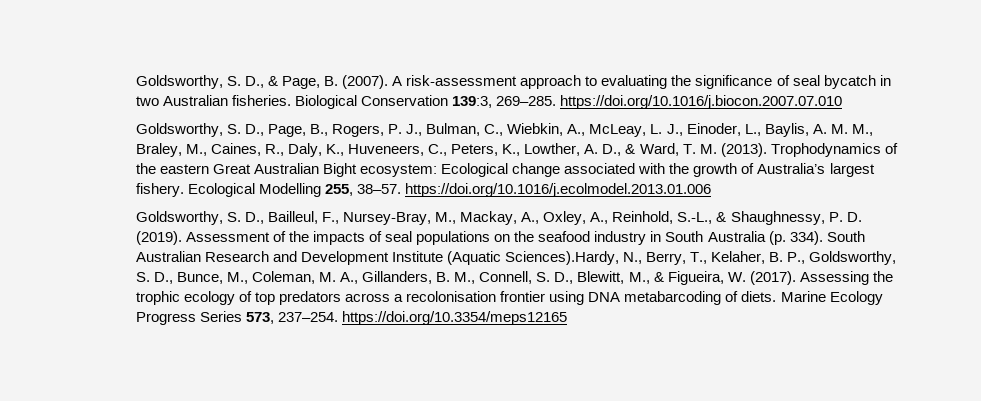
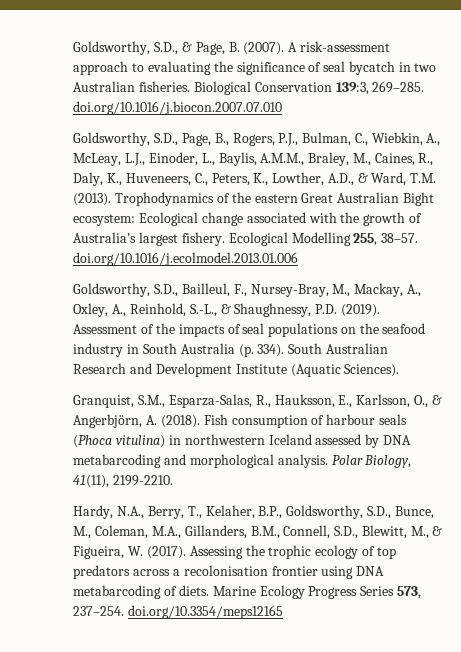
[135,75,264,89] Goldsworthy, S. D., -> [73,41,179,55] Goldsworthy, S.D.,
[560,95,843,109] [135,123,264,137] https://doi.org/10.1016/j.biocon.2007.07.010 // Goldsworthy, S. D., -> [73,101,283,115] [73,132,179,146] doi.org/10.1016/j.biocon.2007.07.010 // Goldsworthy, S.D.,
[388,124,423,136] P. J., -> [278,133,299,146] P.J.,
[650,124,683,136] L. J., -> [125,153,146,166] L.J.,
[812,124,873,136] A. M. M., -> [260,153,305,166] A.M.M.,
[584,143,717,156] A. D., & Ward, T. M. -> [327,172,437,186] A.D., & Ward, T.M.
[405,183,712,197] [135,211,264,225] https://doi.org/10.1016/j.ecolmodel.2013.01.006 // Goldsworthy, S. D., -> [73,252,299,266] [73,283,179,297] doi.org/10.1016/j.ecolmodel.2013.01.006 // Goldsworthy, S.D.,
[828,212,862,222] P. D. -> [315,304,338,314] P.D.
[505,251,897,265] [135,271,574,284] Sciences).Hardy, N., Berry, T., Kelaher, B. P., Goldsworthy, S. D., Bunce, M., Coleman, M. A., Gillanders, B. M., Connell, S. D., -> [344,364,400,377] [73,394,442,408] [73,414,407,428] [73,434,411,448] [73,454,412,468] [73,475,174,488] [73,505,434,519] [73,525,359,539] Sciences). // Granquist, S.M., Esparza-Salas, R., Hauksson, E., Karlsson, O., & Angerbjörn, A. (2018). Fish consumption of harbour seals (Phoca vitulina) in northwestern Iceland assessed by DNA metabarcoding and morphological analysis. Polar Biology, 41(11), 2199-2210. // Hardy, N.A., Berry, T., Kelaher, B.P., Goldsworthy, S.D., Bunce, M., Coleman, M.A., Gillanders, B.M., Connell, S.D.,
[342,311,568,325] https://doi.org/10.3354/meps12165 -> [128,605,284,619] doi.org/10.3354/meps12165

